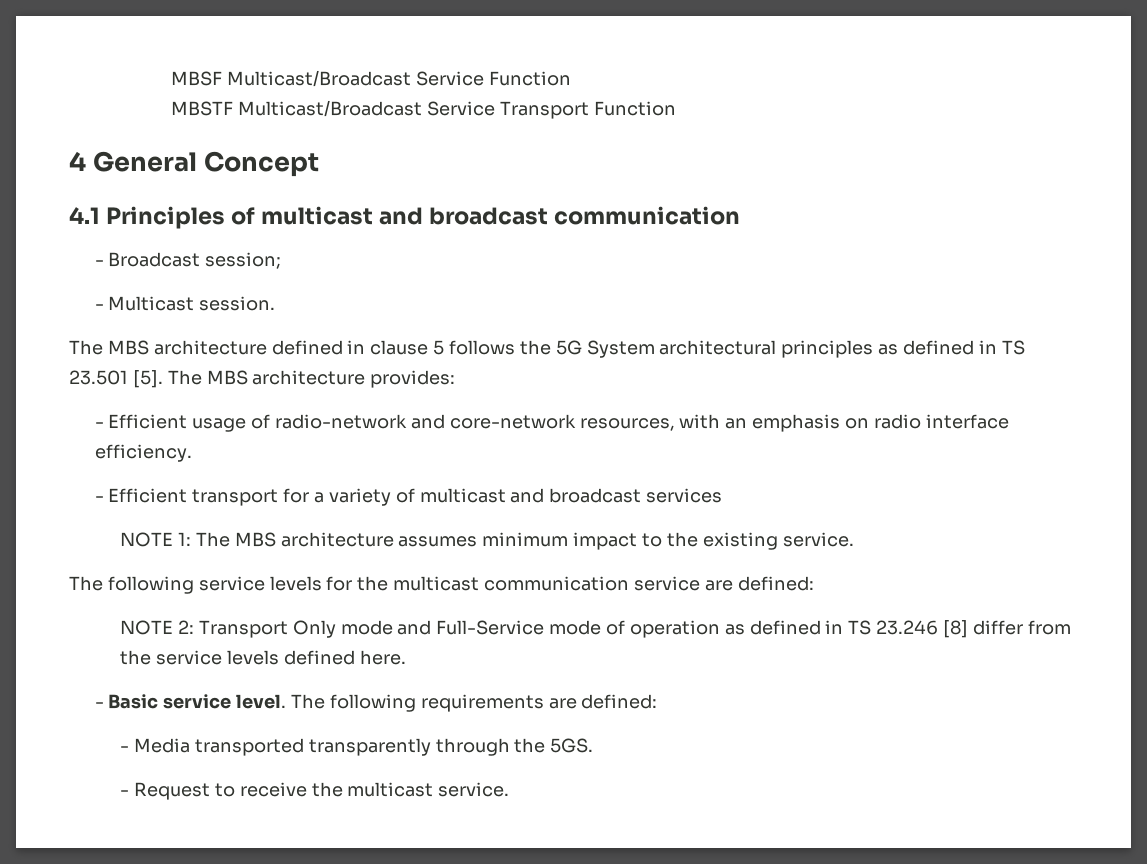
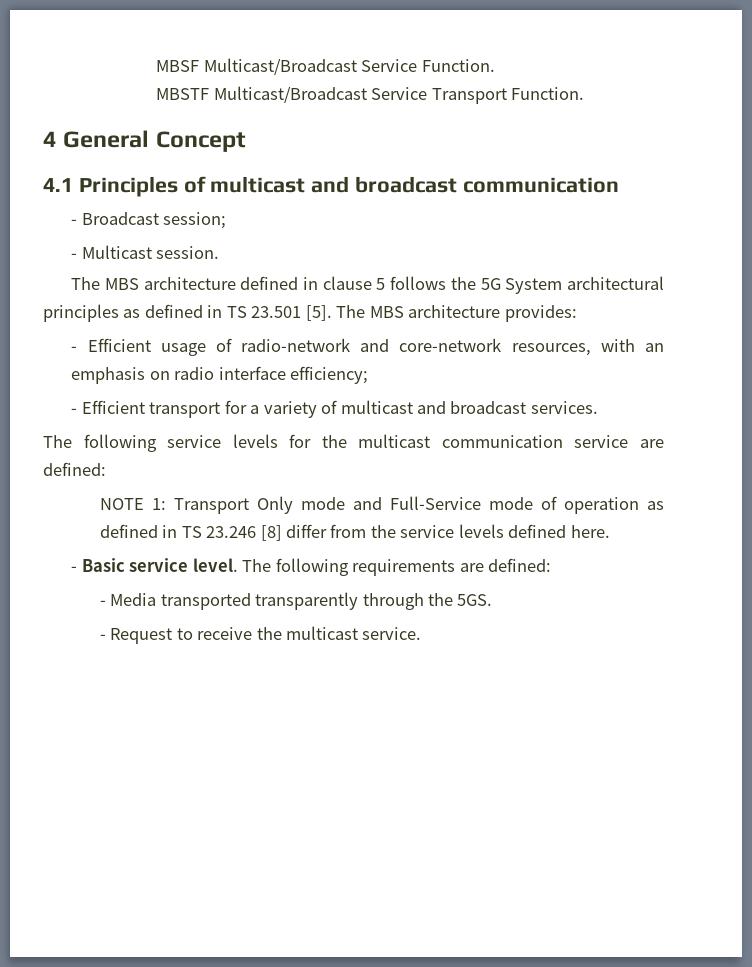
[488,71,571,86] Function -> [421,59,495,72] Function.
[593,101,676,116] Function -> [511,87,585,100] Function.
[94,444,192,462] efficiency. -> [290,366,369,384] efficiency;
[646,488,723,503] [120,532,854,550] services // NOTE 1: The MBS architecture assumes minimum impact to the existing service. -> [530,401,598,414] services.
[177,620,194,634] 2: -> [151,498,166,510] 1:

